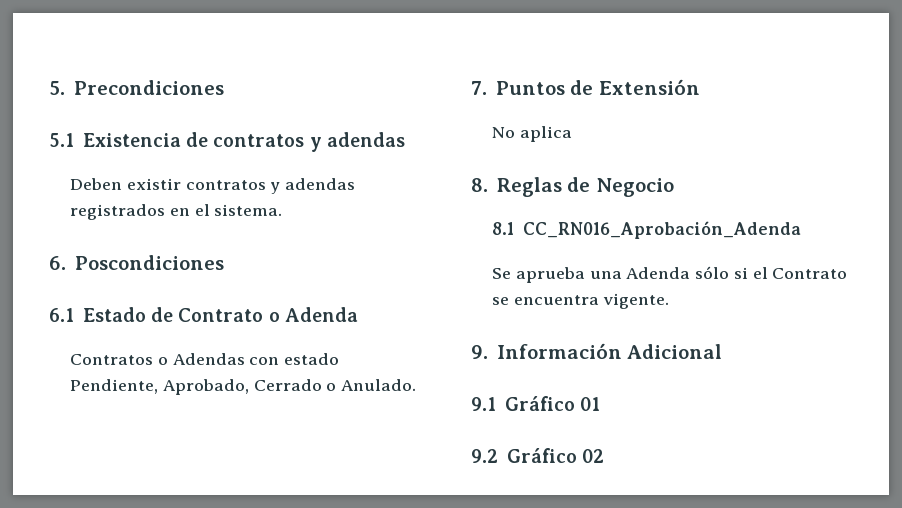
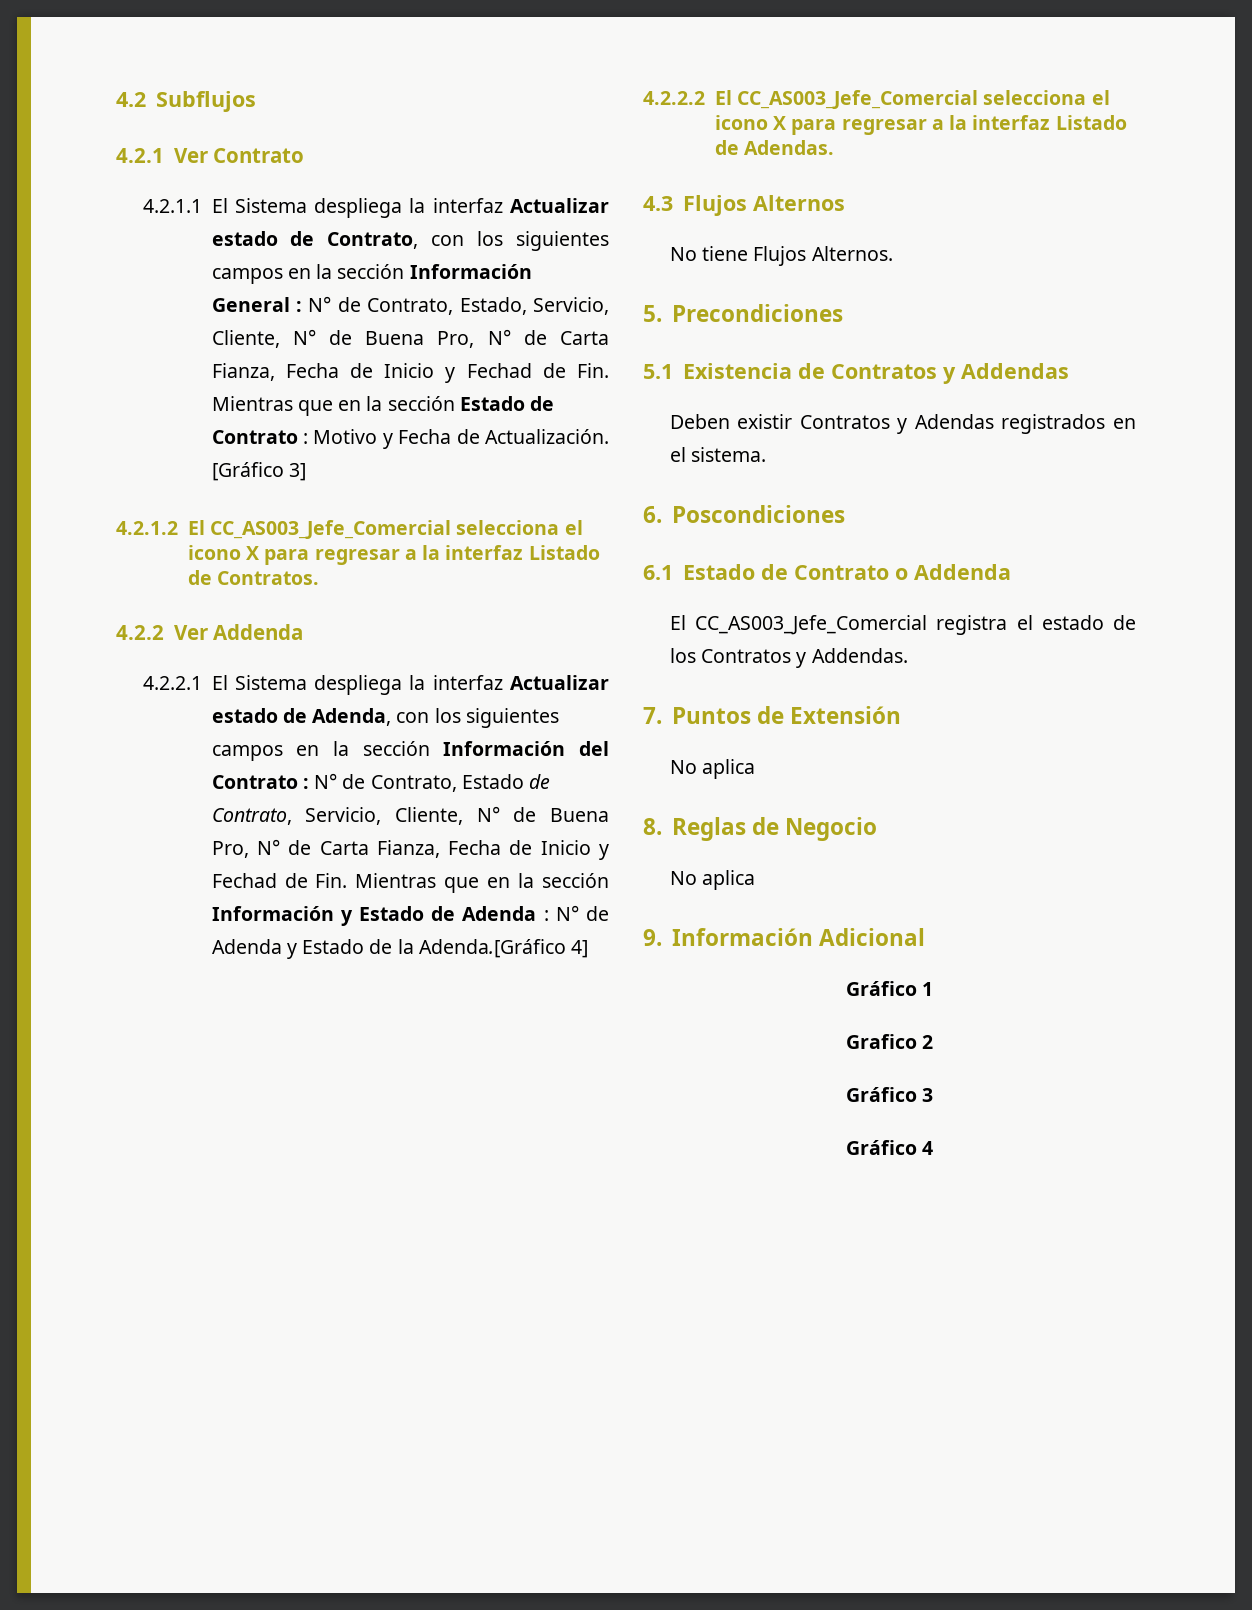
(49, 88) none -> [116,91,256,112] [116,148,305,163] [142,198,609,218] [211,231,609,251] [211,264,532,284] [211,296,609,315] [211,329,609,348] [211,363,609,383] [211,396,555,416] [211,429,609,449] [211,462,306,481] [116,520,583,539] [187,545,600,565] [187,570,320,585] [116,624,304,640] [142,675,609,695] [211,708,559,728] [211,741,609,761] [211,773,551,792] [211,806,609,825] [211,839,609,860] [211,873,609,893] [211,905,609,926] [211,939,589,959] [643,90,1110,109] [714,115,1127,135] [714,140,835,155] [643,195,845,216] [669,246,893,266] 4.2 Subflujos // 4.2.1 Ver Contrato // 4.2.1.1 El Sistema despliega la interfaz Actualizar estado de Contrato, con los siguientes campos en la sección Información General : N° de Contrato, Estado, Servicio, Cliente, N° de Buena Pro, N° de Carta Fianza, Fecha de Inicio y Fechad de Fin. Mientras que en la sección Estado de Contrato : Motivo y Fecha de Actualización. [Gráfico 3] // 4.2.1.2 El CC_AS003_Jefe_Comercial selecciona el icono X para regresar a la interfaz Listado de Contratos. // 4.2.2 Ver Addenda // 4.2.2.1 El Sistema despliega la interfaz Actualizar estado de Adenda, con los siguientes campos en la sección Información del Contrato : N° de Contrato, Estado de Contrato, Servicio, Cliente, N° de Buena Pro, N° de Carta Fianza, Fecha de Inicio y Fechad de Fin. Mientras que en la sección Información y Estado de Adenda : N° de Adenda y Estado de la Adenda.[Gráfico 4] // 4.2.2.2 El CC_AS003_Jefe_Comercial selecciona el icono X para regresar a la interfaz Listado de Adendas. // 4.3 Flujos Alternos // No tiene Flujos Alternos. //
[213,132,405,152] contratos y adendas -> [830,363,1069,384] Contratos y Addendas
[185,178,356,194] contratos y adendas -> [799,414,994,434] Contratos y Adendas
[284,307,358,322] [70,353,340,365] [70,379,417,395] Adenda // Contratos o Adendas con estado Pendiente, Aprobado, Cerrado o Anulado. -> [913,564,1011,580] [669,615,1136,635] [669,648,908,668] Addenda // El CC_AS003_Jefe_Comercial registra el estado de los Contratos y Addendas.
[492,221,802,239] [492,266,848,283] [492,293,669,309] [471,343,723,359] [471,396,601,411] [471,448,605,463] 8.1 CC_RN016_Aprobación_Adenda // Se aprueba una Adenda sólo si el Contrato se encuentra vigente. // 9. Información Adicional // 9.1 Gráfico 01 // 9.2 Gráfico 02 -> [669,870,756,890] [643,928,925,946] [845,981,934,996] [845,1034,934,1049] [845,1087,934,1102] [845,1140,934,1155] No aplica // 9. Información Adicional // Gráfico 1 // Grafico 2 // Gráfico 3 // Gráfico 4

